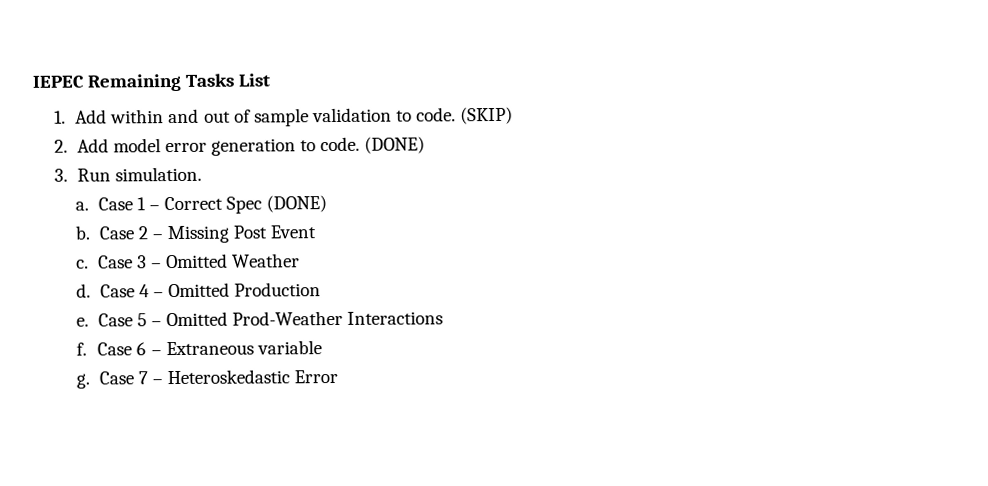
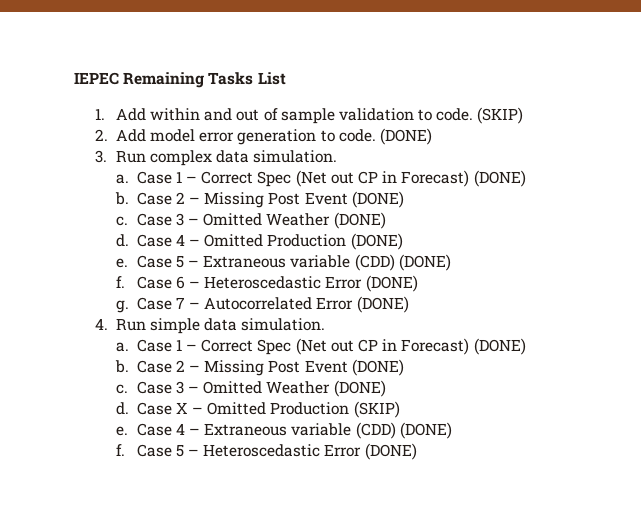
[114,166,202,182] [75,195,328,214] [75,225,317,244] [76,253,301,269] simulation. // a. Case 1 – Correct Spec (DONE) // b. Case 2 – Missing Post Event // c. Case 3 – Omitted Weather -> [150,150,338,166] [115,170,526,187] [114,191,404,208] [115,212,386,229] complex data simulation. // a. Case 1 – Correct Spec (Net out CP in Forecast) (DONE) // b. Case 2 – Missing Post Event (DONE) // c. Case 3 – Omitted Weather (DONE)
(322, 289) none -> [350,233,403,250] (DONE)
[166,310,444,327] Omitted Prod-Weather Interactions -> [203,254,451,271] Extraneous variable (CDD) (DONE)
[165,340,322,356] Extraneous variable -> [204,275,418,292] Heteroscedastic Error (DONE)
[167,369,339,385] Heteroskedastic Error -> [204,296,409,313] [94,318,326,334] [115,338,526,355] [114,359,404,376] [115,380,386,397] [115,401,400,418] [115,422,452,439] [115,443,417,460] Autocorrelated Error (DONE) // 4. Run simple data simulation. // a. Case 1 – Correct Spec (Net out CP in Forecast) (DONE) // b. Case 2 – Missing Post Event (DONE) // c. Case 3 – Omitted Weather (DONE) // d. Case X – Omitted Production (SKIP) // e. Case 4 – Extraneous variable (CDD) (DONE) // f. Case 5 – Heteroscedastic Error (DONE)

